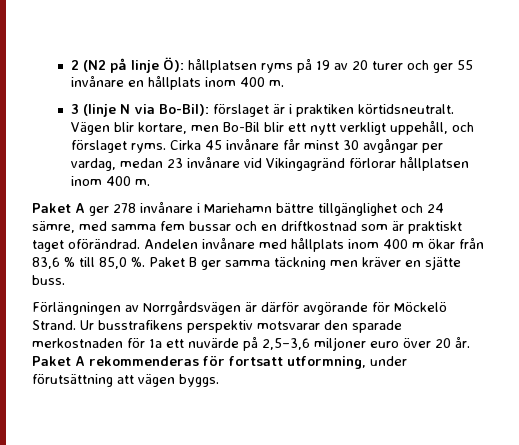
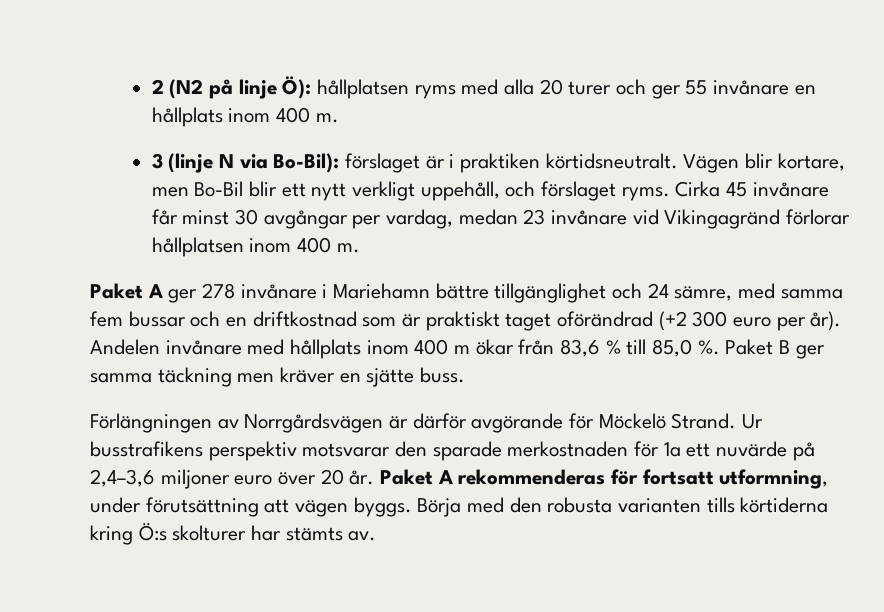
[296,58,348,73] på 19 av -> [461,79,535,95] med alla
[68,238,140,249] oförändrad. -> [557,311,842,331] oförändrad (+2 300 euro per år).
[262,338,310,350] 2,5–3,6 -> [90,469,155,487] 2,4–3,6
(219, 380) none -> [417,497,829,517] [90,523,377,545] Börja med den robusta varianten tills körtiderna kring Ö:s skolturer har stämts av.

